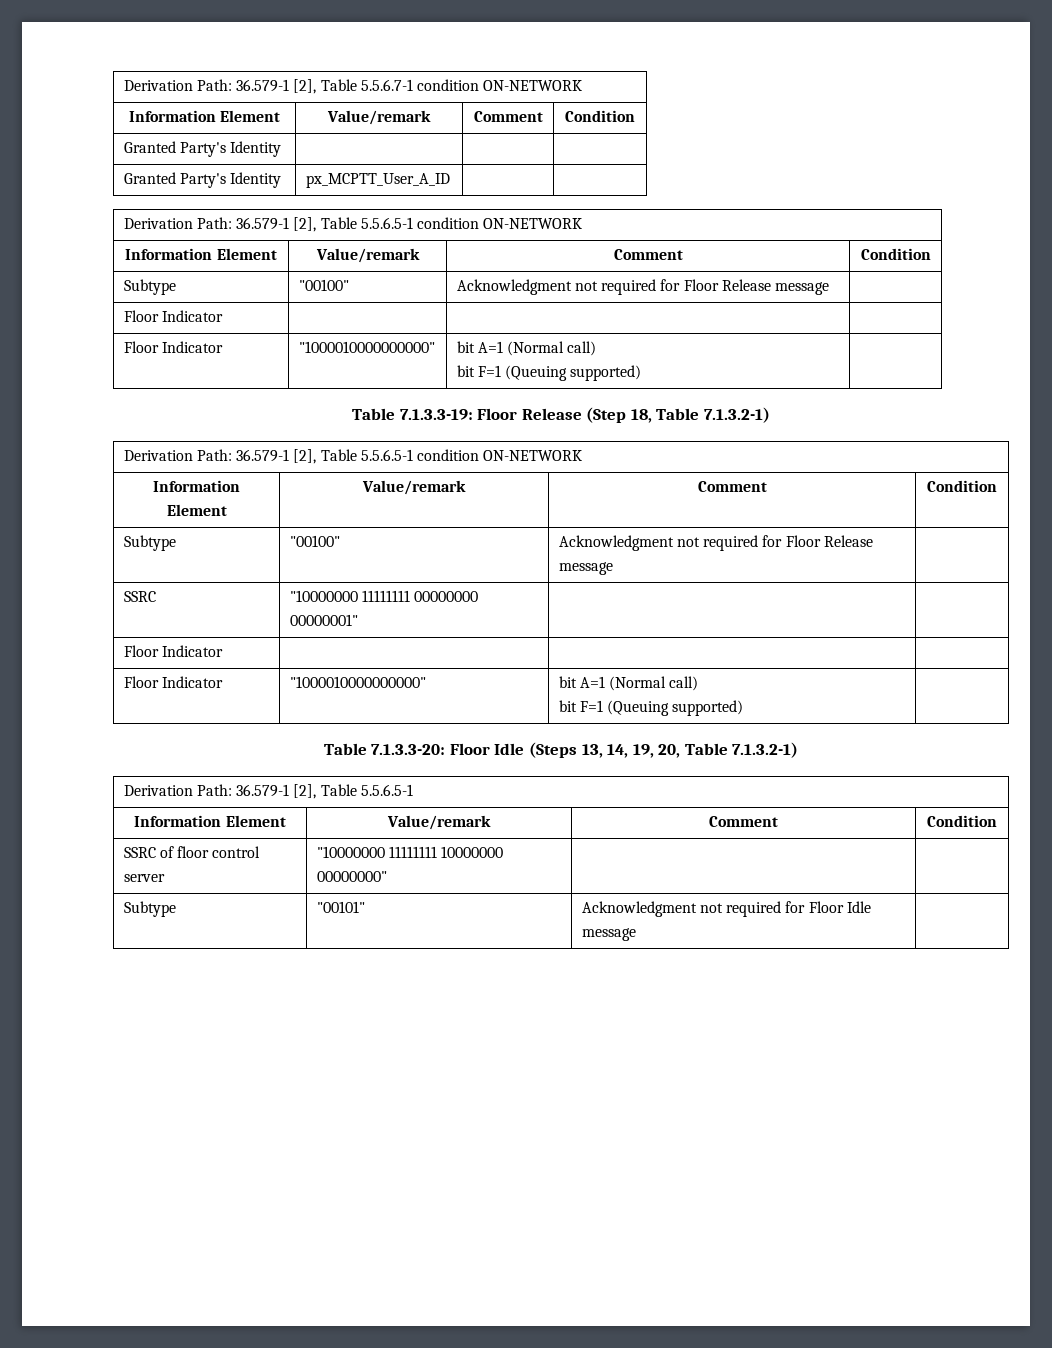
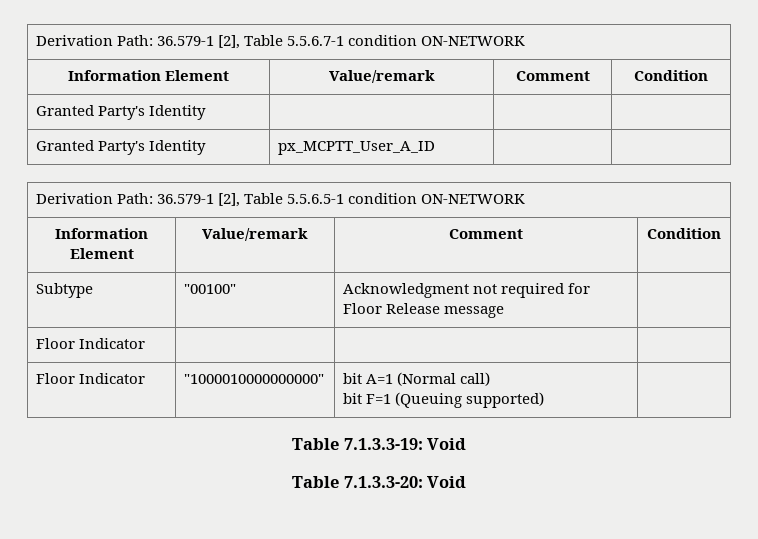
[477,407,771,423] [123,449,583,464] [153,480,240,492] [166,504,227,516] [362,480,466,495] [697,481,767,492] [927,480,997,492] [123,535,176,551] [289,535,340,547] [558,535,873,551] [558,562,613,575] [123,591,156,602] [289,590,479,602] [289,614,358,626] [123,645,224,657] [123,676,224,688] [289,676,426,688] [558,676,699,691] [558,700,744,716] [323,742,799,758] [123,784,413,799] [134,815,286,827] [387,815,491,830] [709,816,778,827] [927,815,997,827] [123,846,261,858] [123,874,165,882] [316,846,504,858] [316,871,387,882] [123,901,176,917] [316,901,365,913] [581,901,871,917] [581,928,636,941] Floor Release (Step 18, Table 7.1.3.2-1) // Derivation Path: 36.579-1 [2], Table 5.5.6.5-1 condition ON-NETWORK // Information Element | Value/remark | Comment | Condition // Subtype | "00100" | Acknowledgment not required for Floor Release message | // SSRC | "10000000 11111111 00000000 00000001" | | // Floor Indicator | | | // Floor Indicator | "1000010000000000" | bit A=1 (Normal call) // bit F=1 (Queuing supported) | // Table 7.1.3.3-20: Floor Idle (Steps 13, 14, 19, 20, Table 7.1.3.2-1) // Derivation Path: 36.579-1 [2], Table 5.5.6.5-1 // Information Element | Value/remark | Comment | Condition // SSRC of floor control server | "10000000 11111111 10000000 00000000" | | // Subtype | "00101" | Acknowledgment not required for Floor Idle message | -> [426,438,466,450] [292,476,466,488] Void // Table 7.1.3.3-20: Void

